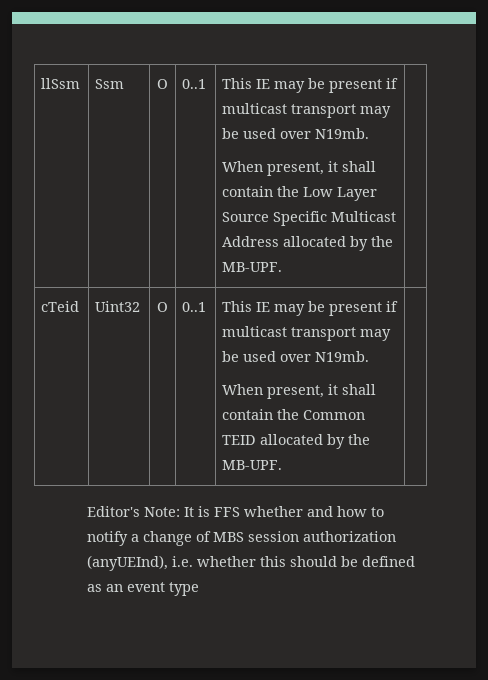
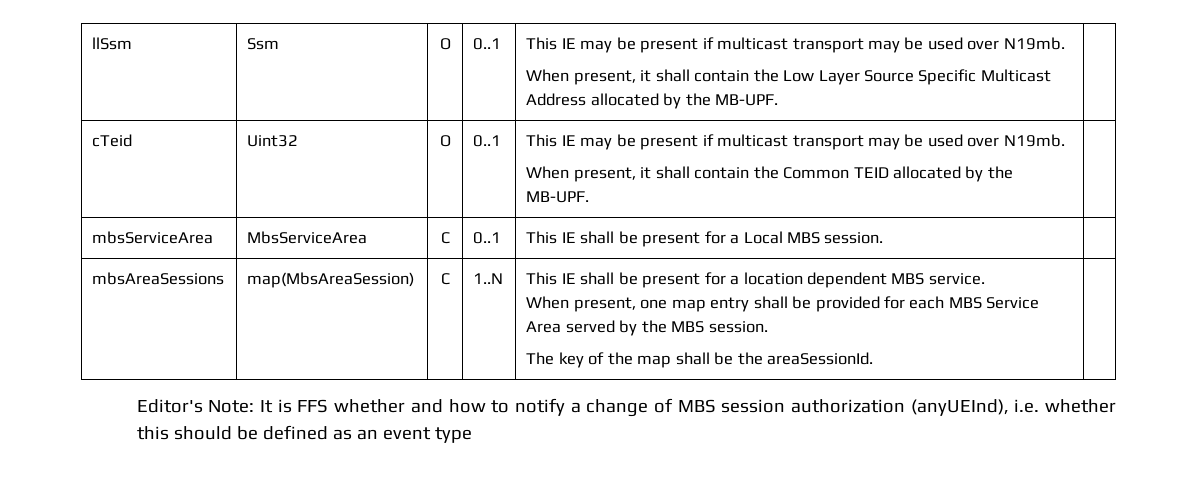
(283, 465) none -> [92,231,214,244] [247,231,368,244] [440,232,450,244] [473,232,502,244] [526,231,884,247] [92,272,225,285] [247,272,415,288] [440,273,450,285] [473,273,504,284] [526,272,985,288] [526,296,1040,312] [526,320,768,336] [526,352,873,368] // mbsServiceArea | MbsServiceArea | C | 0..1 | This IE shall be present for a Local MBS session. | // mbsAreaSessions | map(MbsAreaSession) | C | 1..N | This IE shall be present for a location dependent MBS service. // When present, one map entry shall be provided for each MBS Service Area served by the MBS session. // The key of the map shall be the areaSessionId. |

